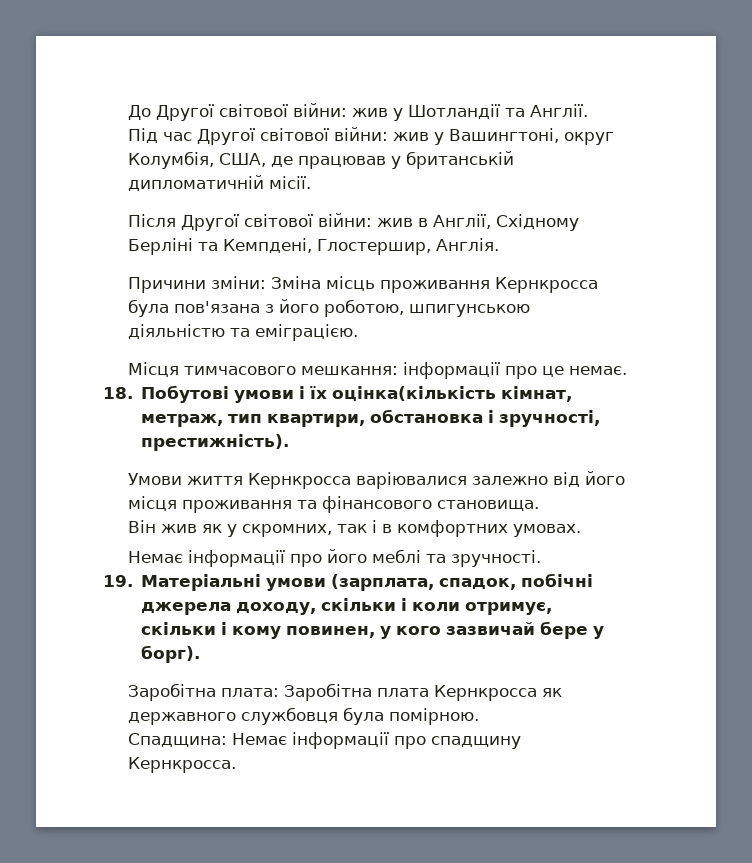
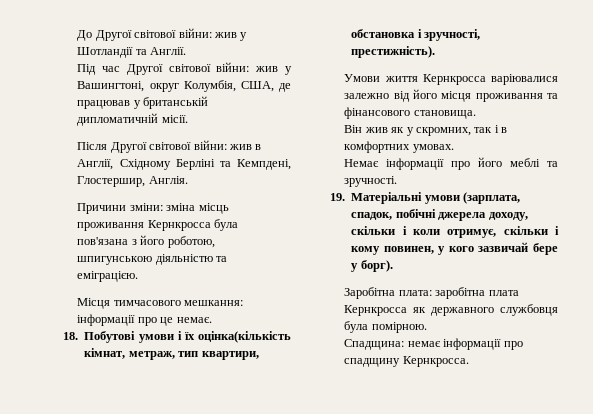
[270,276,321,289] Зміна -> [166,203,196,211] зміна
[283,683,372,701] Заробітна -> [435,287,486,299] заробітна
[231,733,287,745] Немає -> [407,341,441,347] немає

